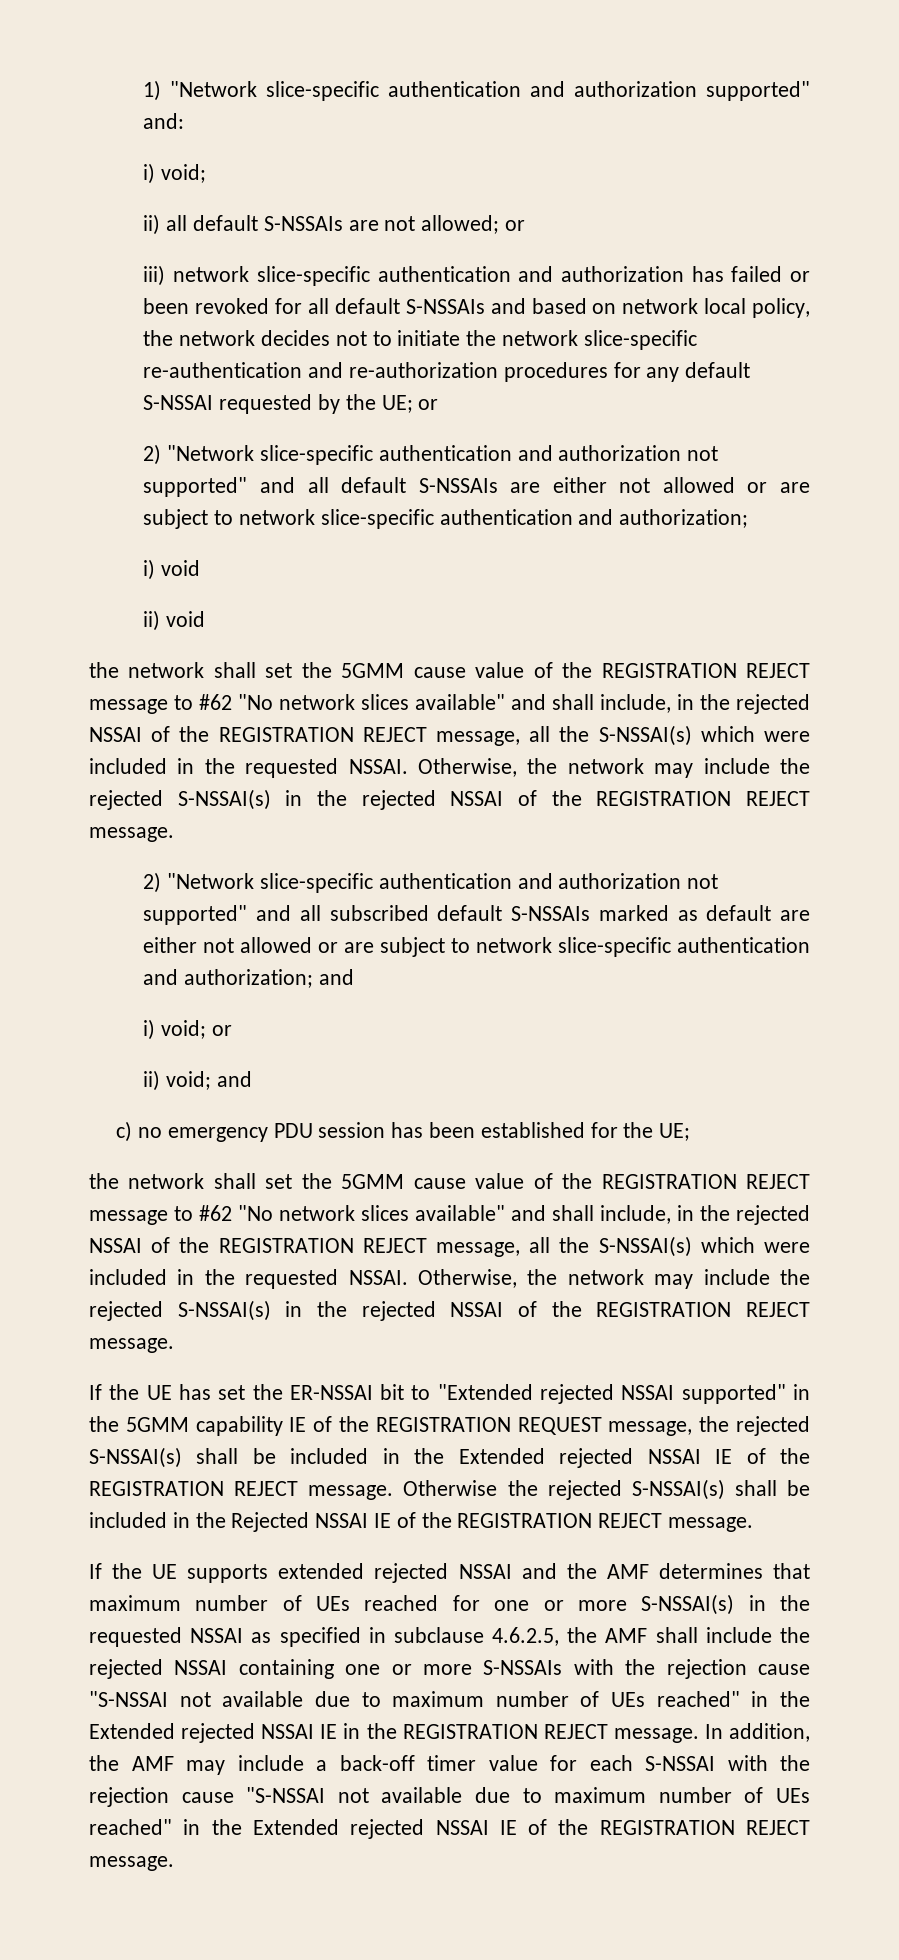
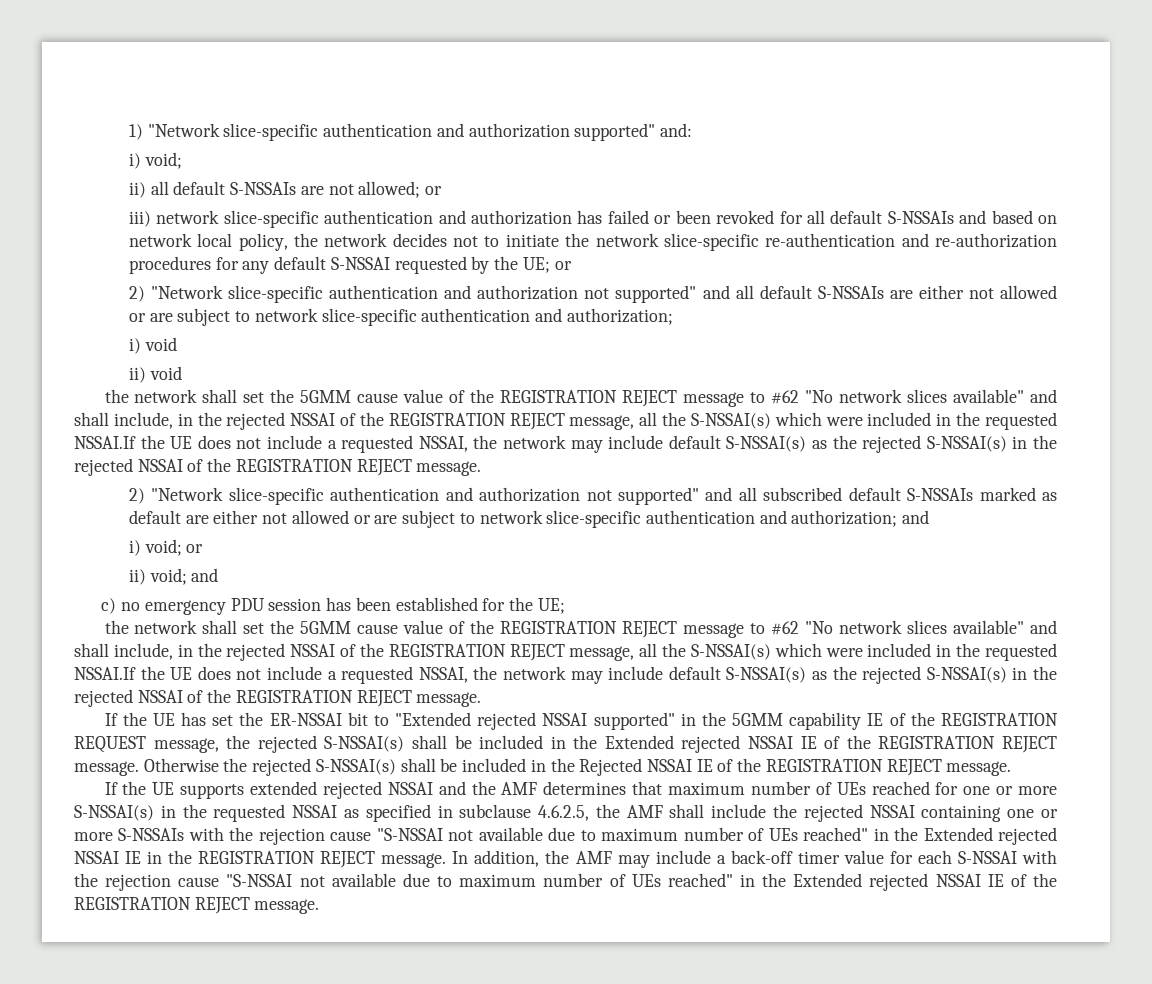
[348,758,770,778] NSSAI. Otherwise, the network may include -> [74,435,828,453] NSSAI.If the UE does not include a requested NSSAI, the network may include default S-NSSAI(s) as
[348,1269,770,1289] NSSAI. Otherwise, the network may include -> [74,666,828,684] NSSAI.If the UE does not include a requested NSSAI, the network may include default S-NSSAI(s) as

